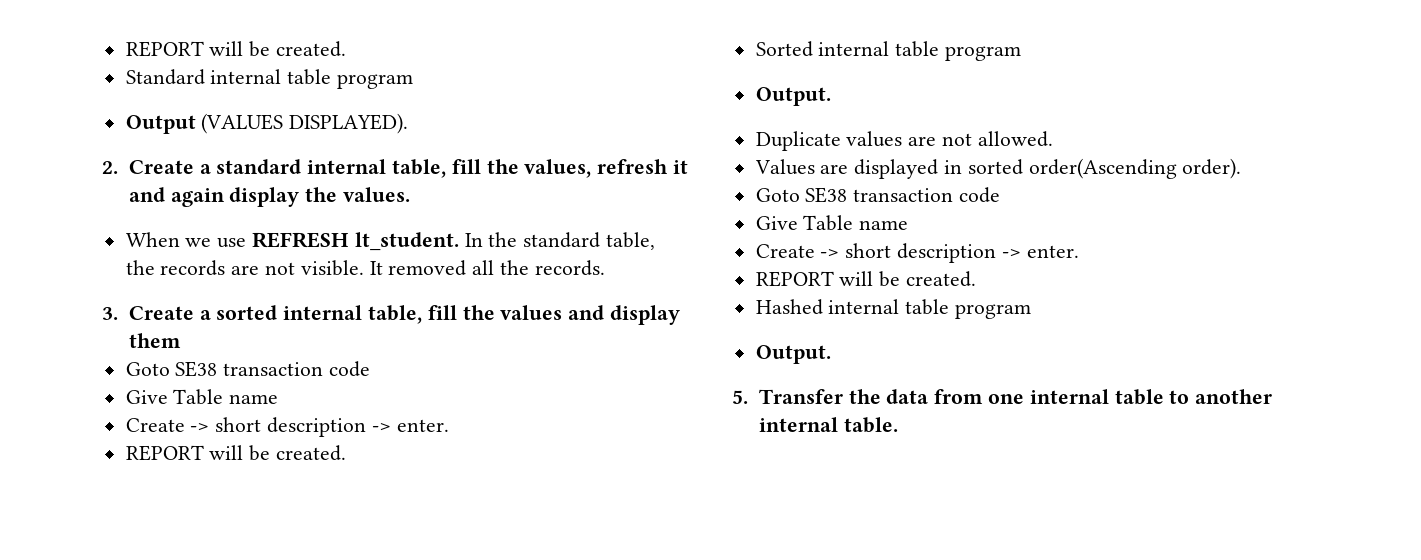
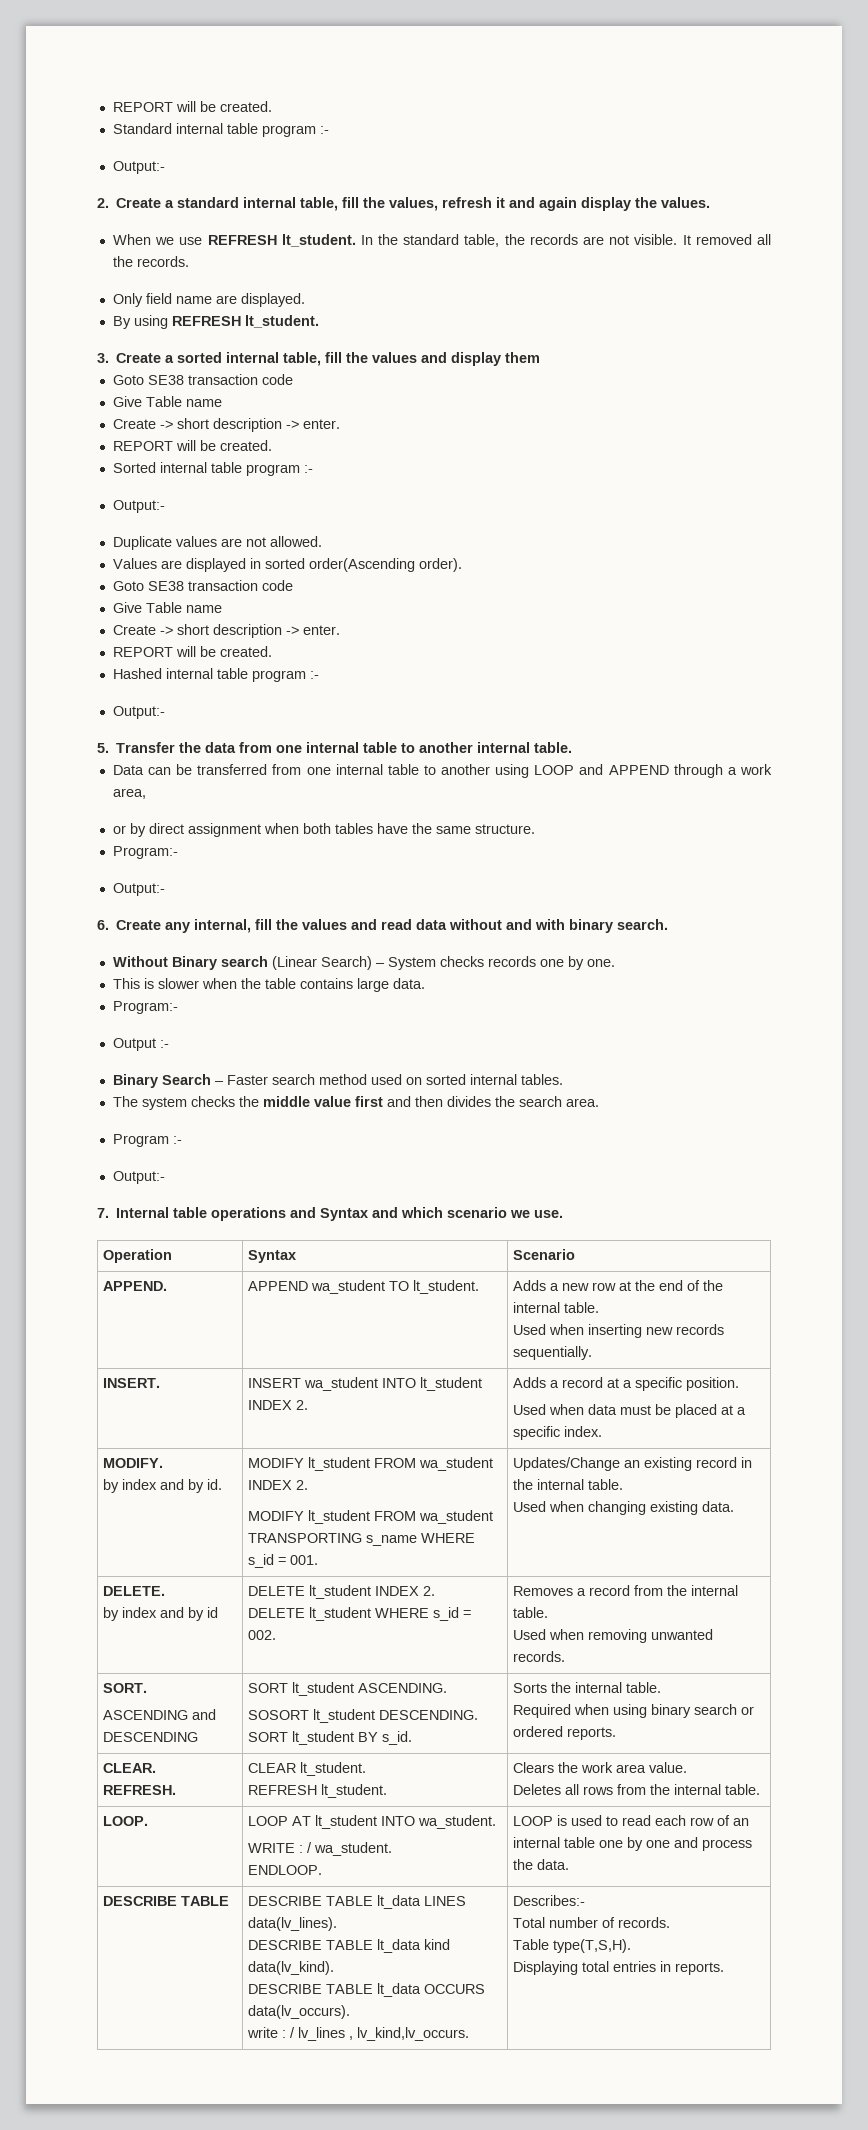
[125,113,409,134] // Output (VALUES DISPLAYED). -> [319,126,329,134] [112,161,165,174] :- // Output:-
(605, 268) none -> [112,293,305,307] [112,315,319,329] // Only field name are displayed. // By using REFRESH lt_student.
[755,87,831,106] // Output. -> [303,465,313,473] [112,500,165,513] :- // Output:-
[755,345,831,364] // Output. -> [309,671,319,679] [112,706,165,719] :- // Output:-
(898, 425) none -> [112,764,772,778] [112,788,146,799] [112,823,535,837] [112,846,178,859] [112,883,165,896] [97,919,669,933] [112,956,615,970] [112,978,425,992] [112,1001,178,1014] [112,1038,169,1051] [112,1074,563,1088] [112,1096,599,1110] [112,1134,182,1147] [112,1171,165,1184] [97,1207,564,1221] [102,1249,172,1263] [247,1250,296,1263] [512,1249,575,1260] [102,1281,167,1291] [247,1280,479,1294] [512,1280,723,1291] [512,1302,599,1313] [512,1324,724,1338] [512,1346,592,1360] [102,1378,160,1388] [247,1377,482,1391] [247,1400,308,1410] [512,1377,739,1391] [512,1404,746,1418] [512,1426,602,1440] [102,1458,163,1468] [102,1479,222,1493] [247,1457,493,1471] [247,1480,308,1490] [247,1510,493,1524] [247,1533,475,1546] [247,1554,318,1568] [512,1457,752,1471] [512,1479,623,1490] [512,1501,734,1515] [102,1586,165,1596] [102,1607,218,1621] [247,1585,435,1599] [247,1607,471,1621] [247,1630,276,1640] [512,1585,738,1596] [512,1607,548,1618] [512,1629,713,1643] [512,1651,565,1662] [102,1683,147,1693] [102,1709,216,1720] [102,1732,198,1742] [247,1682,447,1696] [247,1709,478,1723] [247,1731,412,1745] [512,1682,661,1693] [512,1704,754,1718] [512,1726,616,1740] [102,1763,156,1773] [102,1785,176,1795] [247,1762,366,1776] [247,1784,387,1798] [512,1762,687,1773] [512,1784,760,1795] [102,1816,148,1826] [247,1815,496,1829] [247,1842,392,1856] [247,1865,322,1875] [512,1815,749,1826] [512,1837,752,1851] [512,1859,569,1870] [102,1896,229,1906] [247,1895,466,1909] [247,1917,337,1931] [247,1939,450,1953] [247,1961,334,1975] [247,1983,485,1997] [247,2005,350,2019] [246,2027,469,2041] [512,1895,585,1906] [512,1917,670,1928] [512,1939,631,1953] [512,1961,724,1975] // Data can be transferred from one internal table to another using LOOP and APPEND through a work area, // or by direct assignment when both tables have the same structure. // Program:- // Output:- // 6. Create any internal, fill the values and read data without and with binary search. // Without Binary search (Linear Search) – System checks records one by one. // This is slower when the table contains large data. // Program:- // Output :- // Binary Search – Faster search method used on sorted internal tables. // The system checks the middle value first and then divides the search area. // Program :- // Output:- // 7. Internal table operations and Syntax and which scenario we use. // Operation | Syntax | Scenario // APPEND. | APPEND wa_student TO lt_student. | Adds a new row at the end of the internal table. // Used when inserting new records sequentially. // INSERT. | INSERT wa_student INTO lt_student INDEX 2. | Adds a record at a specific position. // Used when data must be placed at a specific index. // MODIFY. // by index and by id. | MODIFY lt_student FROM wa_student INDEX 2. // MODIFY lt_student FROM wa_student TRANSPORTING s_name WHERE s_id = 001. | Updates/Change an existing record in the internal table. // Used when changing existing data. // DELETE. // by index and by id | DELETE lt_student INDEX 2. // DELETE lt_student WHERE s_id = 002. | Removes a record from the internal table. // Used when removing unwanted records. // SORT. // ASCENDING and DESCENDING | SORT lt_student ASCENDING. // SOSORT lt_student DESCENDING. SORT lt_student BY s_id. | Sorts the internal table. // Required when using binary search or ordered reports. // CLEAR. // REFRESH. | CLEAR lt_student. // REFRESH lt_student. | Clears the work area value. // Deletes all rows from the internal table. // LOOP. | LOOP AT lt_student INTO wa_student. // WRITE : / wa_student. // ENDLOOP. | LOOP is used to read each row of an internal table one by one and process the data. // DESCRIBE TABLE | DESCRIBE TABLE lt_data LINES data(lv_lines). // DESCRIBE TABLE lt_data kind data(lv_kind). // DESCRIBE TABLE lt_data OCCURS data(lv_occurs). // write : / lv_lines , lv_kind,lv_occurs. | Describes:- // Total number of records. // Table type(T,S,H). // Displaying total entries in reports.

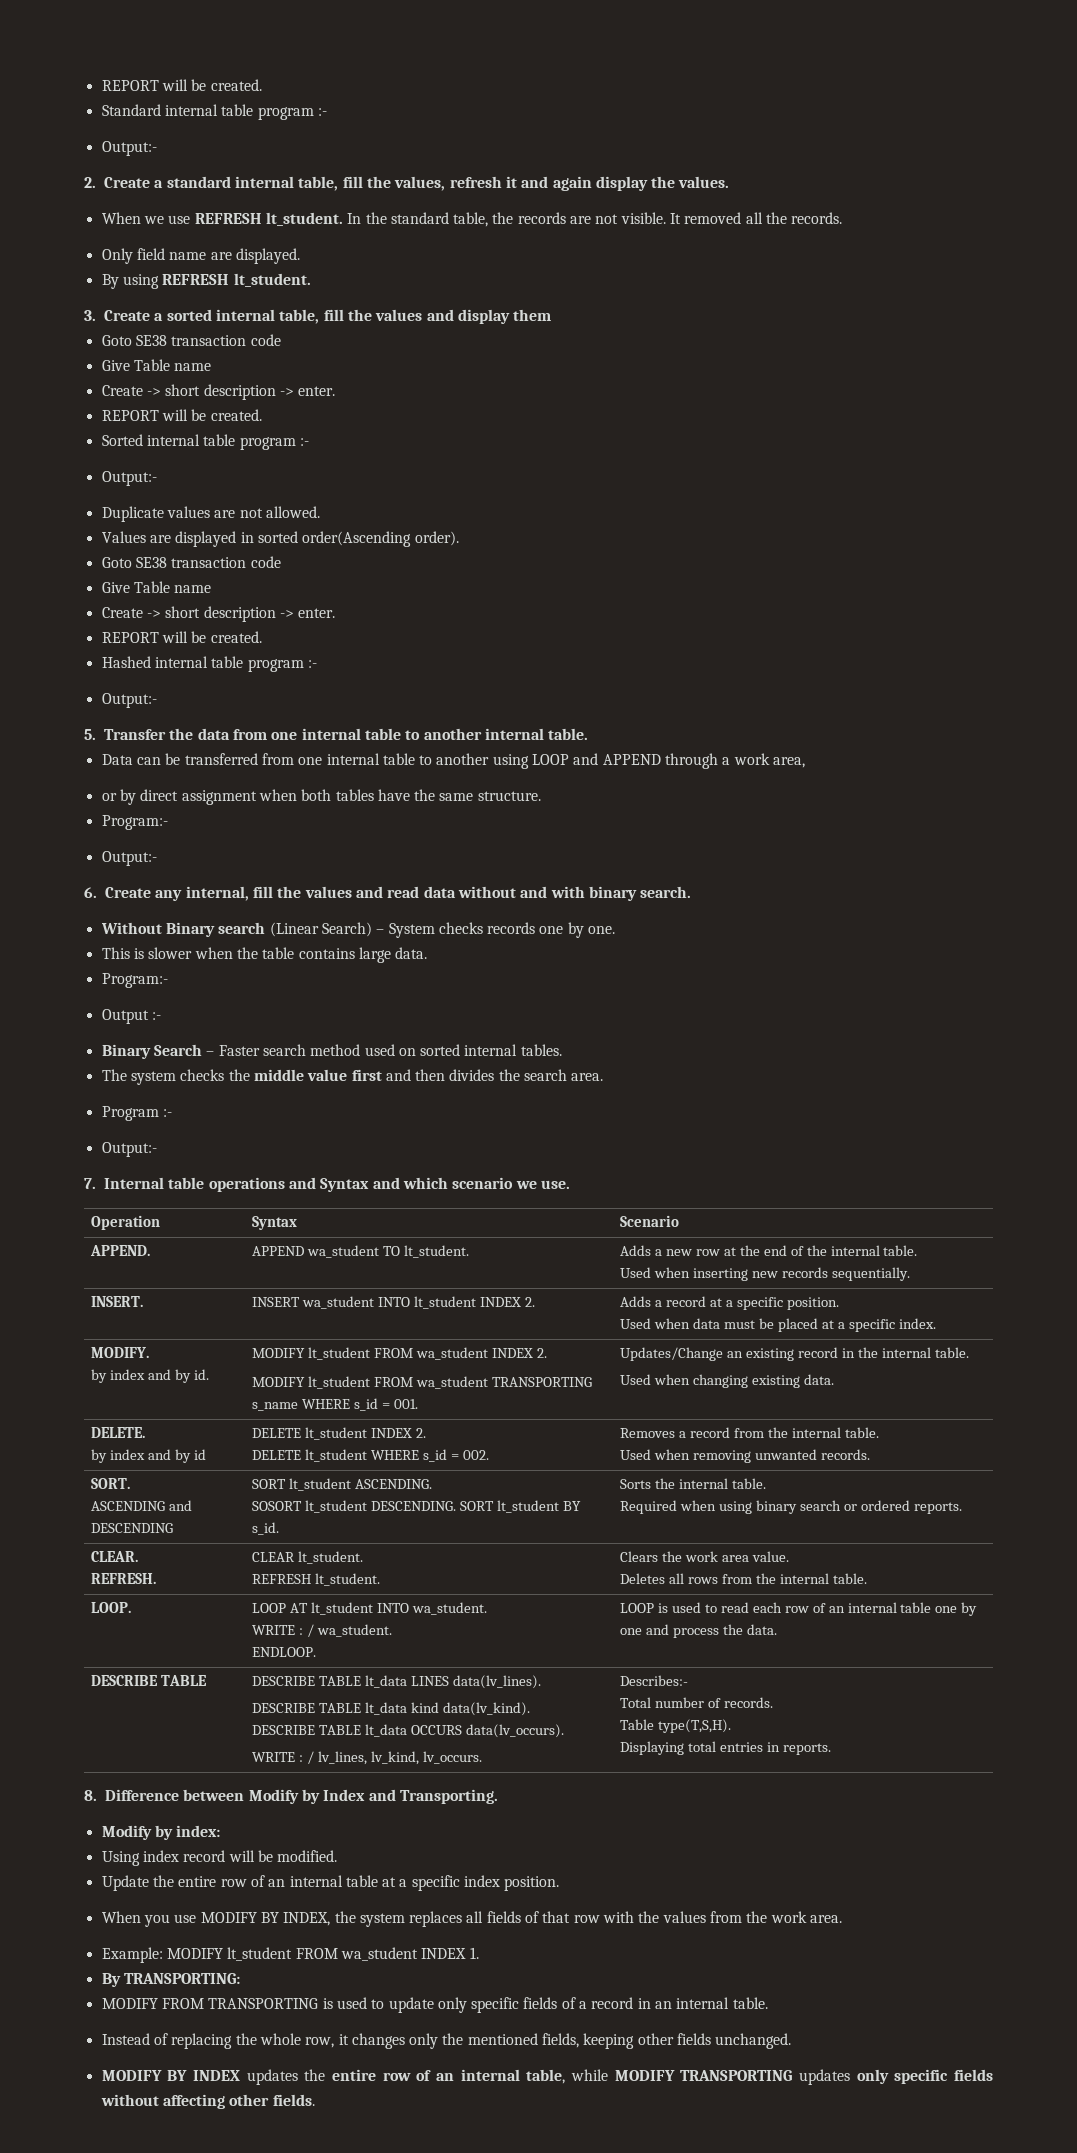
[246,2027,469,2041] write : / lv_lines , lv_kind,lv_occurs. -> [252,1751,482,1765] WRITE : / lv_lines, lv_kind, lv_occurs.
(724, 1968) none -> [84,1789,498,1804] [101,1825,221,1840] [101,1850,338,1866] [101,1875,560,1891] [101,1911,843,1927] [101,1947,479,1963] [101,1973,240,1987] [101,1997,768,2013] [101,2033,792,2049] [101,2069,993,2085] [100,2094,315,2109] // 8. Difference between Modify by Index and Transporting. // Modify by index: // Using index record will be modified. // Update the entire row of an internal table at a specific index position. // When you use MODIFY BY INDEX, the system replaces all fields of that row with the values from the work area. // Example: MODIFY lt_student FROM wa_student INDEX 1. // By TRANSPORTING: // MODIFY FROM TRANSPORTING is used to update only specific fields of a record in an internal table. // Instead of replacing the whole row, it changes only the mentioned fields, keeping other fields unchanged. // MODIFY BY INDEX updates the entire row of an internal table, while MODIFY TRANSPORTING updates only specific fields without affecting other fields.

